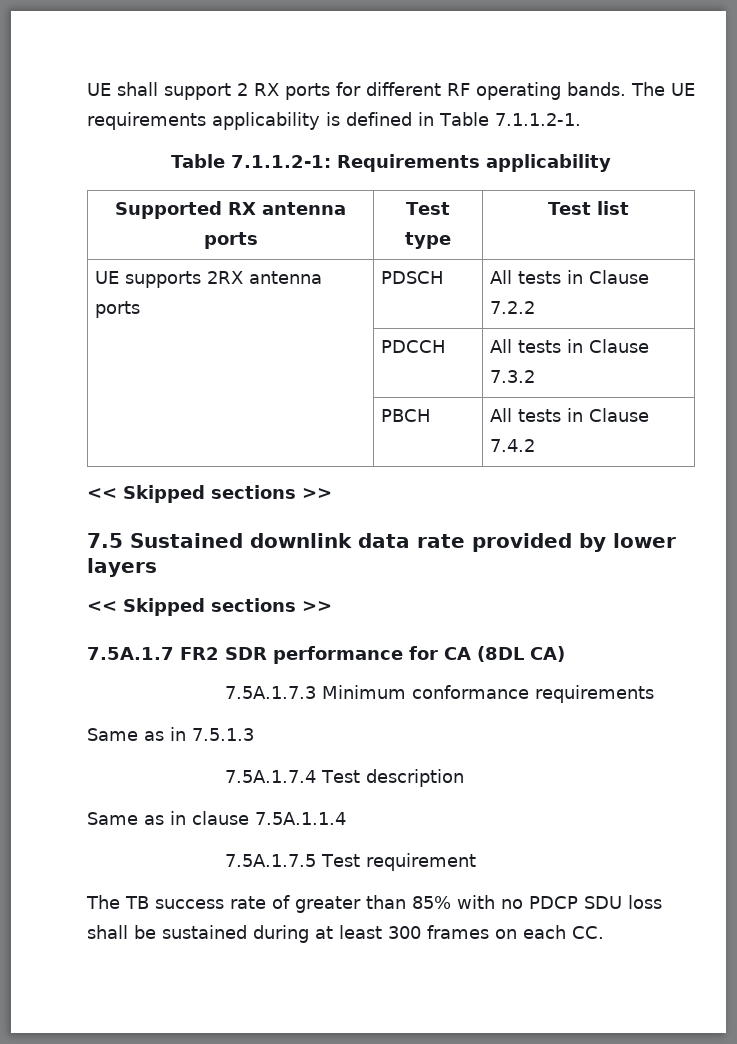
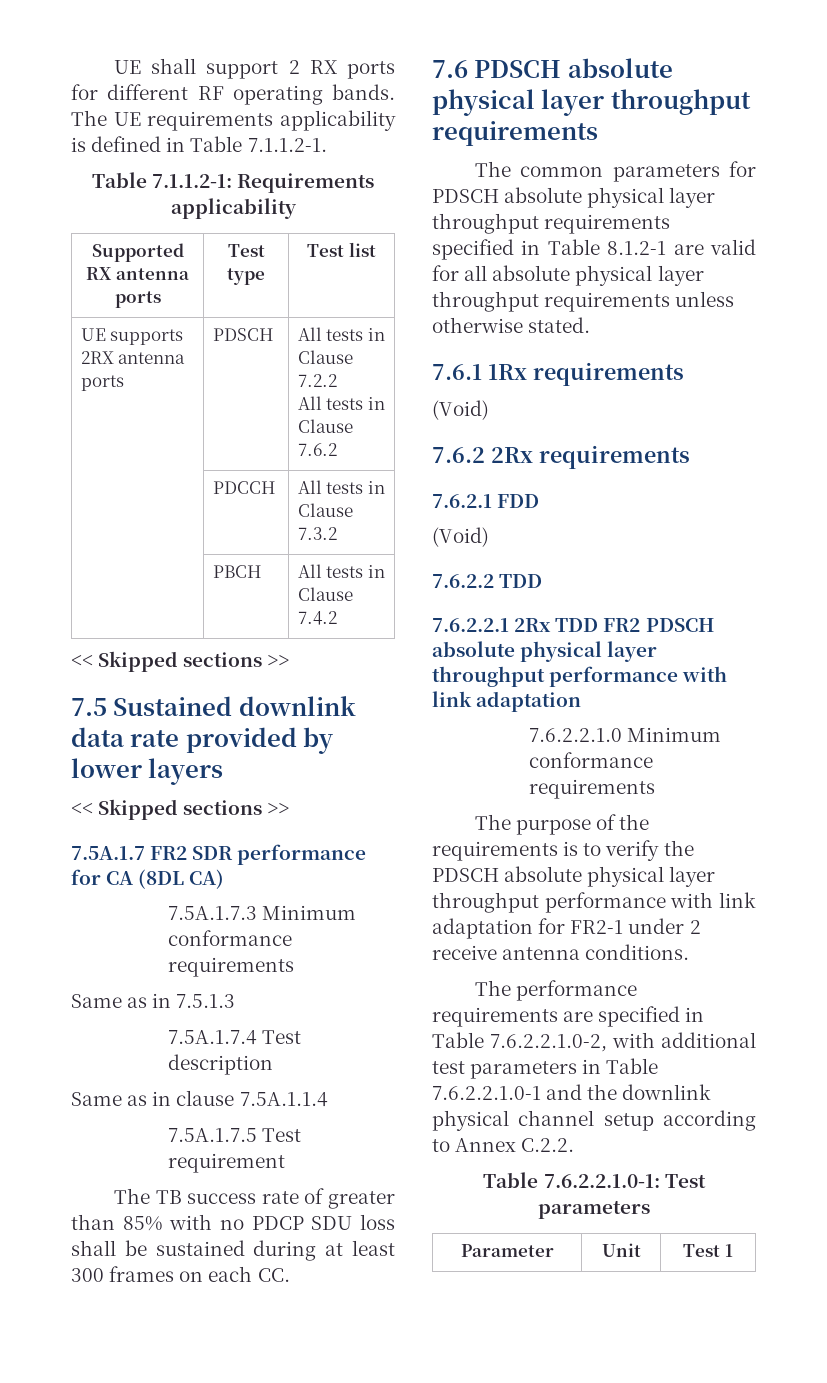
(535, 307) none -> [297,396,385,410] [297,419,353,433] [297,443,337,456] // All tests in Clause 7.6.2
(604, 932) none -> [432,58,673,78] [432,89,751,116] [432,121,598,146] [474,161,756,182] [432,187,716,208] [432,213,671,234] [432,239,756,260] [432,265,704,286] [432,291,735,312] [432,317,591,333] [432,362,684,386] [432,400,489,420] [432,445,690,469] [432,494,540,508] [432,527,489,547] [432,574,543,588] [432,618,714,632] [432,641,658,662] [432,666,728,687] [432,691,582,712] [529,727,722,742] [529,752,654,768] [529,779,656,799] [474,814,650,835] [432,840,694,861] [432,866,716,887] [432,892,756,913] [432,918,701,939] [432,944,690,960] [474,980,638,1001] [432,1006,705,1027] [432,1032,756,1052] [432,1058,659,1079] [432,1084,712,1100] [432,1110,756,1131] [432,1138,575,1152] [483,1172,706,1188] [538,1200,650,1219] [460,1244,554,1257] [601,1243,641,1257] [683,1244,733,1257] // 7.6 PDSCH absolute physical layer throughput requirements // The common parameters for PDSCH absolute physical layer throughput requirements specified in Table 8.1.2-1 are valid for all absolute physical layer throughput requirements unless otherwise stated. // 7.6.1 1Rx requirements // (Void) // 7.6.2 2Rx requirements // 7.6.2.1 FDD // (Void) // 7.6.2.2 TDD // 7.6.2.2.1 2Rx TDD FR2 PDSCH absolute physical layer throughput performance with link adaptation // 7.6.2.2.1.0 Minimum conformance requirements // The purpose of the requirements is to verify the PDSCH absolute physical layer throughput performance with link adaptation for FR2-1 under 2 receive antenna conditions. // The performance requirements are specified in Table 7.6.2.2.1.0-2, with additional test parameters in Table 7.6.2.2.1.0-1 and the downlink physical channel setup according to Annex C.2.2. // Table 7.6.2.2.1.0-1: Test parameters // Parameter | Unit | Test 1

